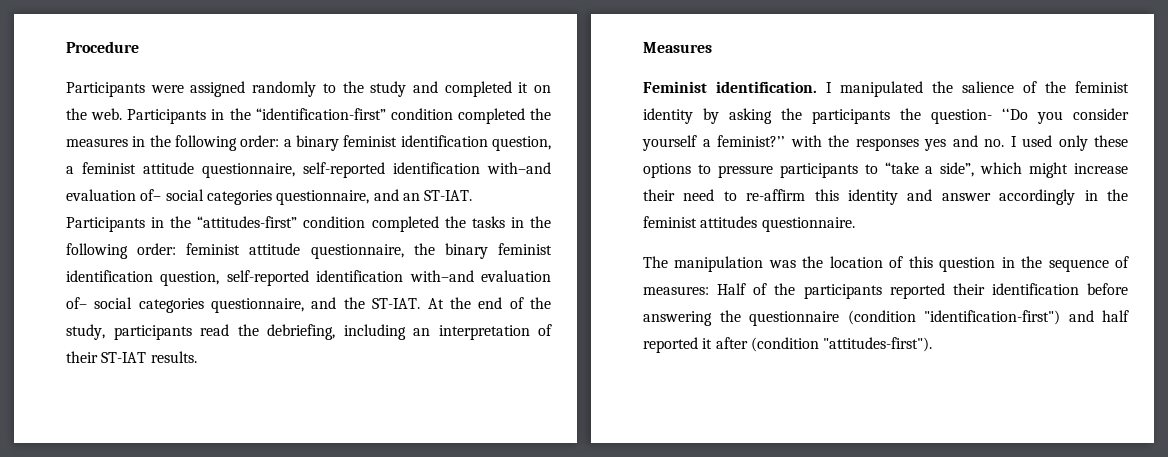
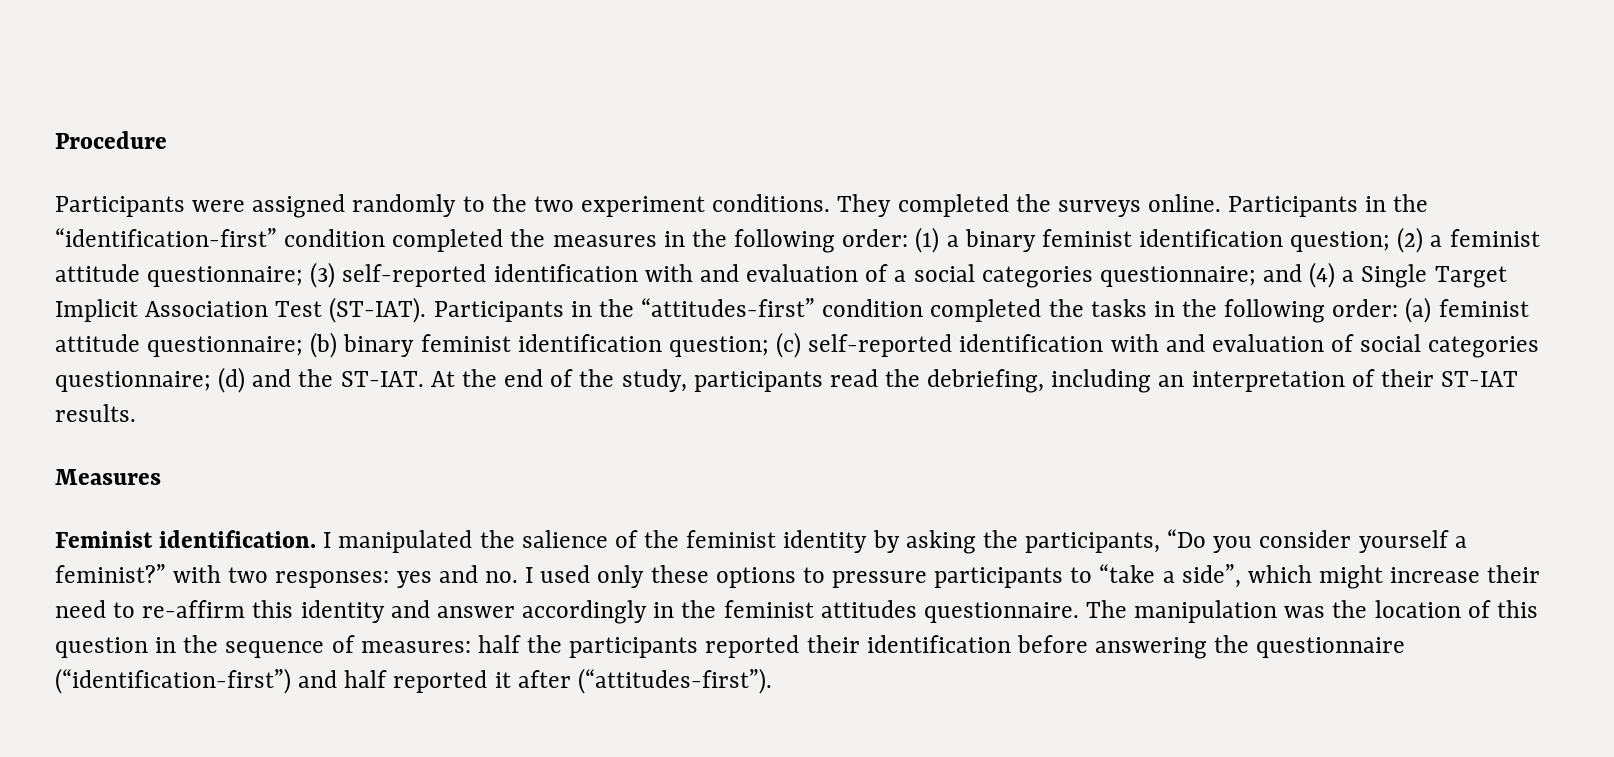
[370,81,551,97] [66,108,123,120] study and completed it on the web. -> [533,194,1222,217] two experiment conditions. They completed the surveys online.
(280, 141) none -> [915,227,940,253] (1)
[491,136,551,151] question, -> [1290,227,1424,253] question; (2)
[202,162,551,178] [66,189,473,205] questionnaire, self-reported identification with–and evaluation of– social categories questionnaire, and an ST-IAT. -> [147,262,1507,288] [55,297,427,323] questionnaire; (3) self-reported identification with and evaluation of a social categories questionnaire; and (4) a Single Target Implicit Association Test (ST-IAT).
[186,243,552,259] [66,270,552,286] [66,297,305,313] feminist attitude questionnaire, the binary feminist identification question, self-reported identification with–and evaluation of– social categories questionnaire, -> [1405,297,1529,323] [55,332,1540,358] [55,367,246,393] (a) feminist attitude questionnaire; (b) binary feminist identification question; (c) self-reported identification with and evaluation of social categories questionnaire; (d)
[812,108,1129,124] [642,135,919,151] participants the question- ‘‘Do you consider yourself a feminist?’’ with the responses -> [1025,529,1467,553] [55,564,390,588] participants, “Do you consider yourself a feminist?” with two responses:
(855, 224) // -> (1079, 612) none
[717,283,768,295] Half of -> [477,635,521,653] half
[847,310,1060,325] (condition "identification-first") -> [55,668,291,694] (“identification-first”)
[750,337,933,352] (condition "attitudes-first"). -> [577,668,772,694] (“attitudes-first”).

